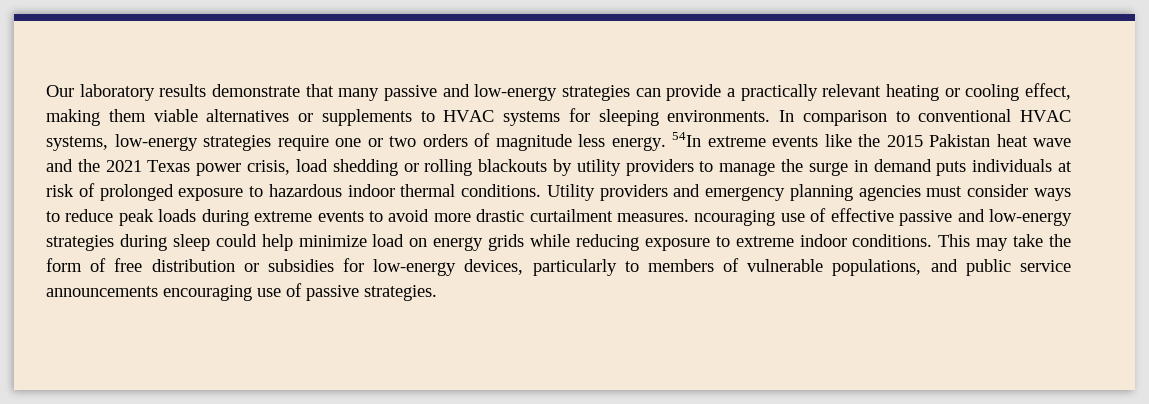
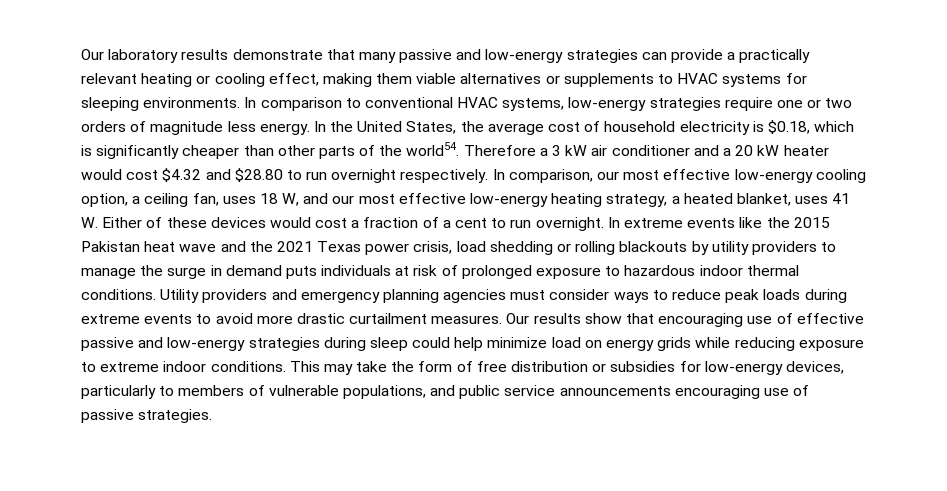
[672,132,701,147] 54In -> [313,120,855,135] [81,142,829,159] [81,168,866,183] [81,193,851,207] [81,217,620,231] In the United States, the average cost of household electricity is $0.18, which is significantly cheaper than other parts of the world54. Therefore a 3 kW air conditioner and a 20 kW heater would cost $4.32 and $28.80 to run overnight respectively. In comparison, our most effective low-energy cooling option, a ceiling fan, uses 18 W, and our most effective low-energy heating strategy, a heated blanket, uses 41 W. Either of these devices would cost a fraction of a cent to run overnight. In
[694,210,776,226] ncouraging -> [506,313,744,327] Our results show that encouraging

